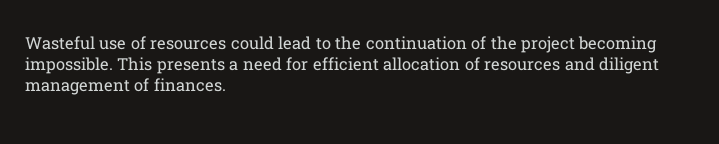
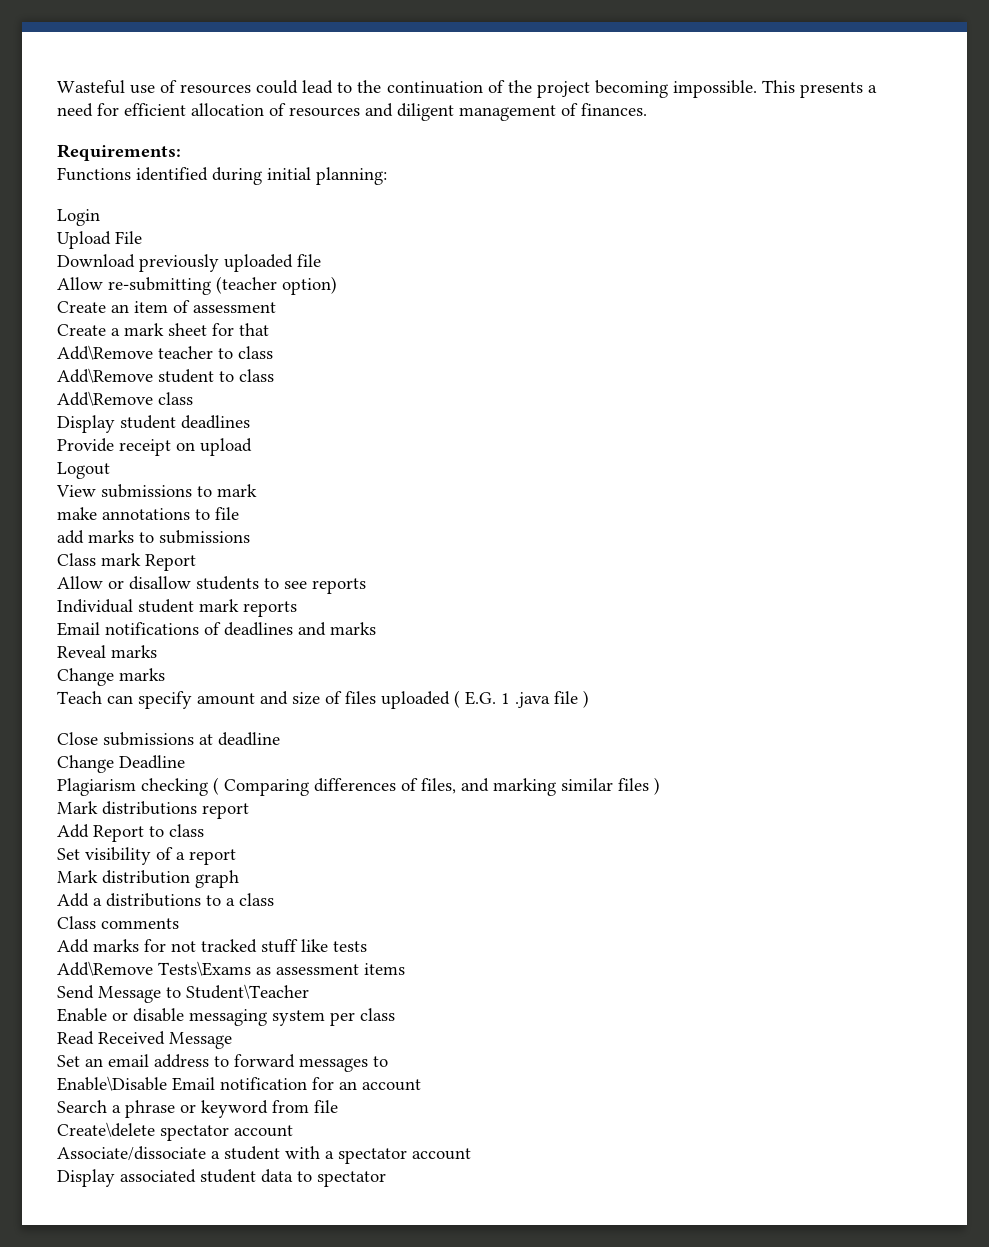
(226, 85) none -> [57,144,181,161] [57,167,387,185] [57,209,100,226] [57,231,142,249] [57,254,321,272] [57,276,337,295] [57,300,276,313] [57,323,269,336] [57,345,273,360] [57,368,274,383] [57,391,193,406] [57,415,250,433] [57,438,252,456] [57,462,110,479] [56,484,257,498] [57,507,239,520] [57,530,250,544] [57,553,196,571] [57,576,366,594] [57,599,297,617] [57,622,376,636] [57,645,157,658] [57,668,165,686] [57,690,589,709] [57,732,280,746] [57,755,185,773] [57,777,660,796] [57,801,249,819] [57,824,204,842] [57,847,236,865] [57,870,239,888] [57,893,274,907] [57,916,179,929] [57,939,367,953] [57,961,405,976] [57,984,309,1003] [57,1008,395,1026] [57,1031,232,1049] [57,1054,388,1072] [57,1076,421,1091] [57,1100,338,1118] [57,1122,293,1141] [57,1146,471,1164] [57,1169,386,1187] // Requirements: // Functions identified during initial planning: // Login // Upload File // Download previously uploaded file // Allow re-submitting (teacher option) // Create an item of assessment // Create a mark sheet for that // Add\Remove teacher to class // Add\Remove student to class // Add\Remove class // Display student deadlines // Provide receipt on upload // Logout // View submissions to mark // make annotations to file // add marks to submissions // Class mark Report // Allow or disallow students to see reports // Individual student mark reports // Email notifications of deadlines and marks // Reveal marks // Change marks // Teach can specify amount and size of files uploaded ( E.G. 1 .java file ) // Close submissions at deadline // Change Deadline // Plagiarism checking ( Comparing differences of files, and marking similar files ) // Mark distributions report // Add Report to class // Set visibility of a report // Mark distribution graph // Add a distributions to a class // Class comments // Add marks for not tracked stuff like tests // Add\Remove Tests\Exams as assessment items // Send Message to Student\Teacher // Enable or disable messaging system per class // Read Received Message // Set an email address to forward messages to // Enable\Disable Email notification for an account // Search a phrase or keyword from file // Create\delete spectator account // Associate/dissociate a student with a spectator account // Display associated student data to spectator

